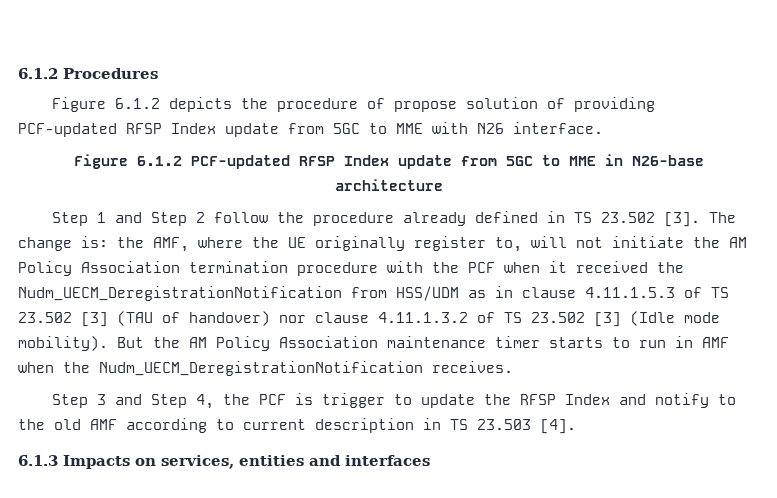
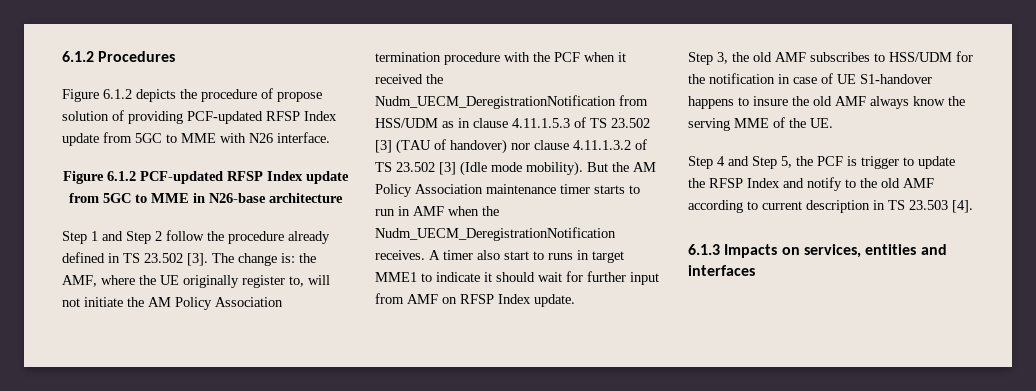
[51,394,214,409] // Step 3 and Step 4, -> [429,250,624,263] [375,271,659,285] [375,293,575,307] [688,51,973,65] [688,73,932,84] [688,96,965,109] [688,117,833,131] [688,156,792,169] A timer also start to runs in target MME1 to indicate it should wait for further input from AMF on RFSP Index update. // Step 3, the old AMF subscribes to HSS/UDM for the notification in case of UE S1-handover happens to insure the old AMF always know the serving MME of the UE. // Step 4 and Step 5,

